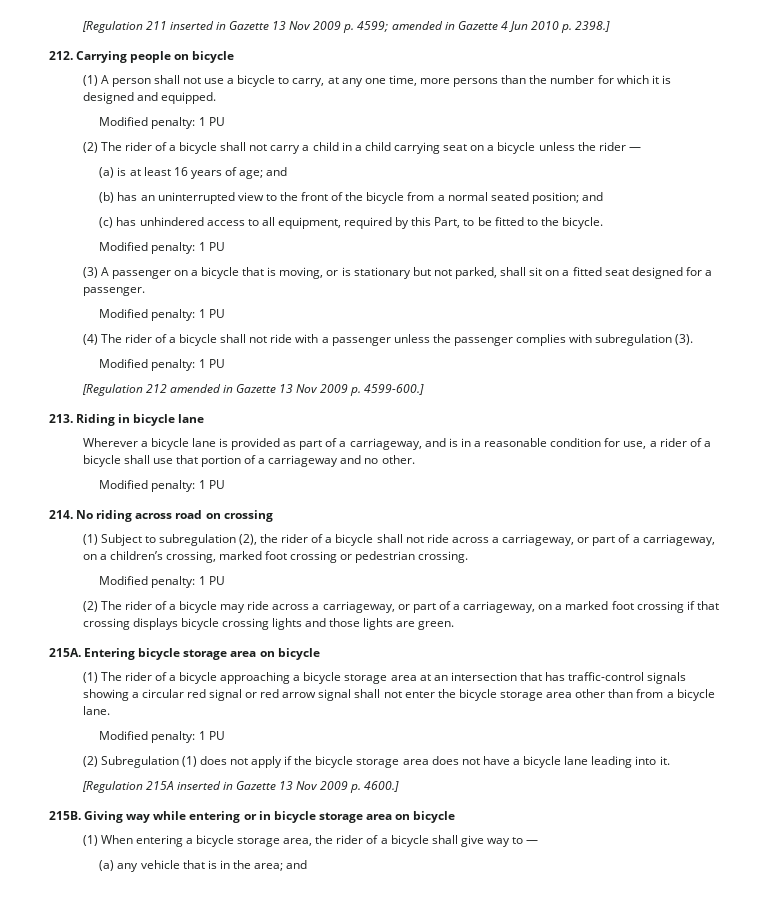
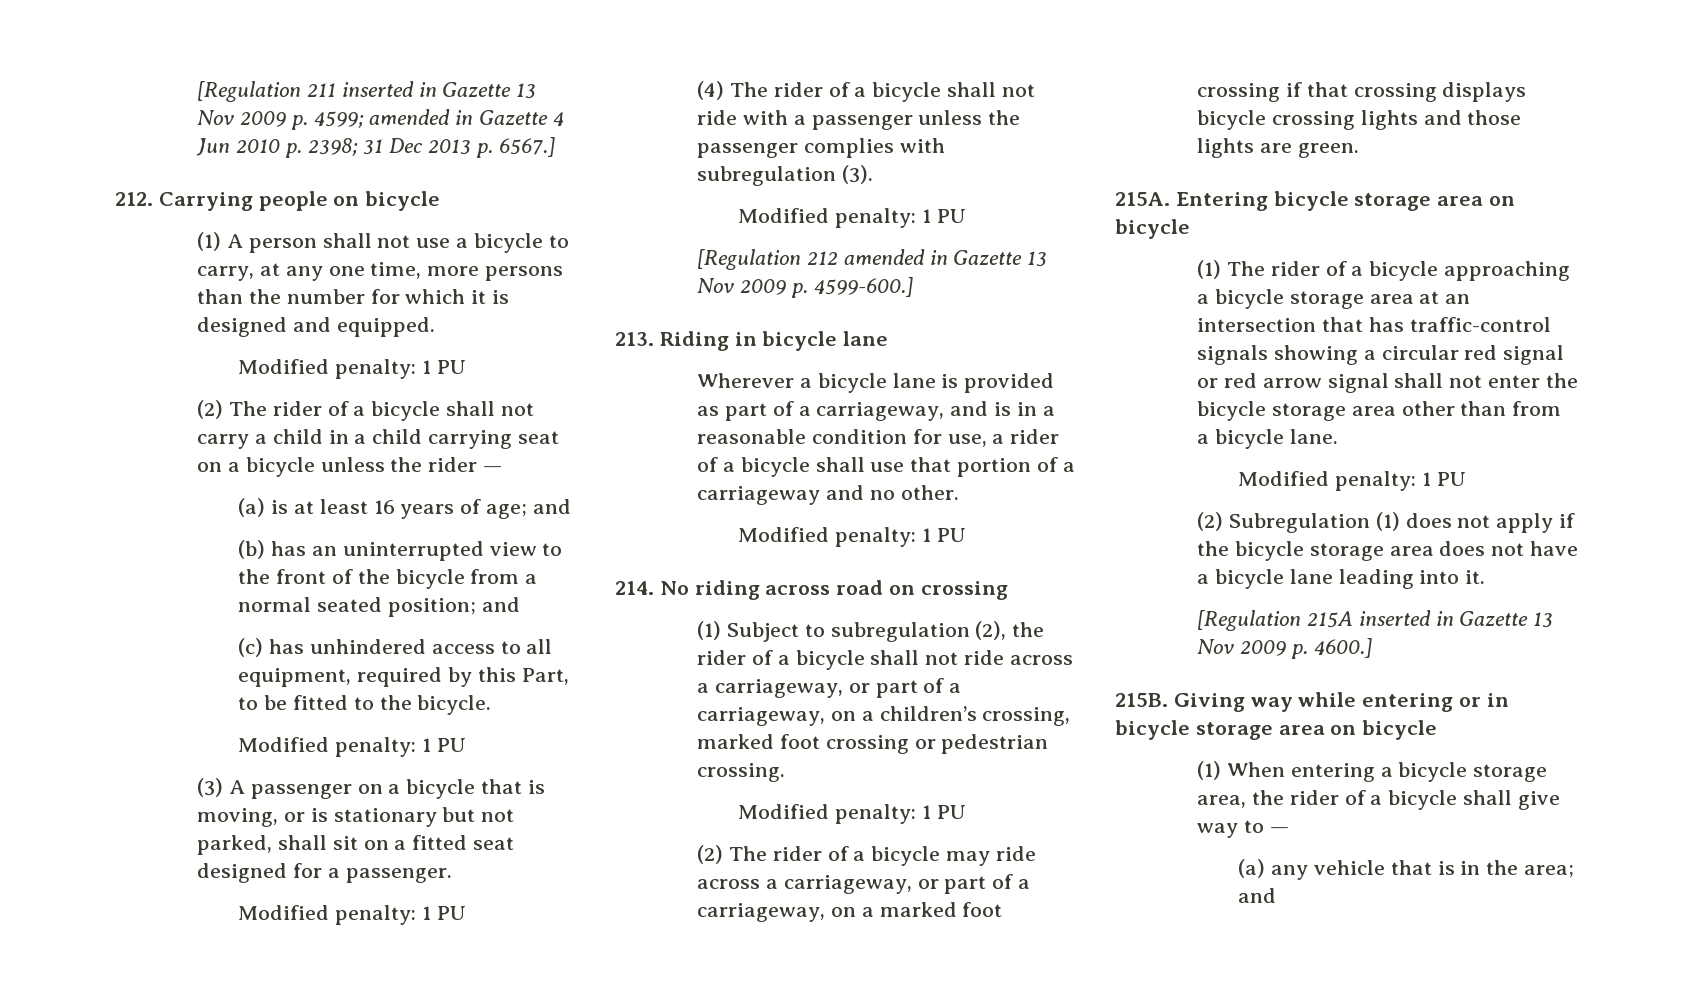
[575,21,611,32] 2398.] -> [307,137,555,158] 2398; 31 Dec 2013 p. 6567.]

